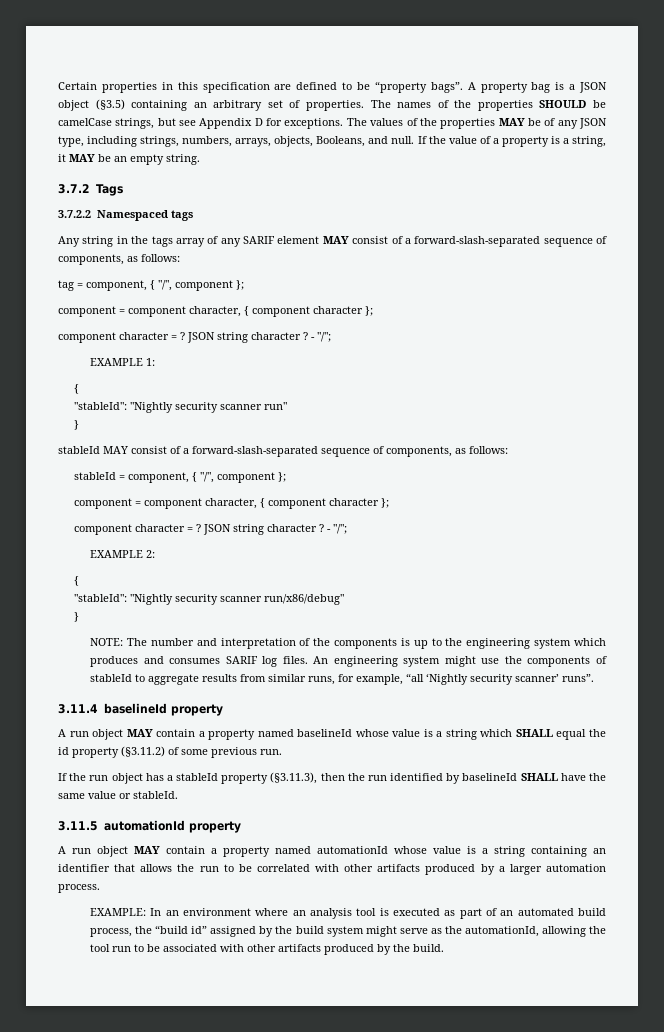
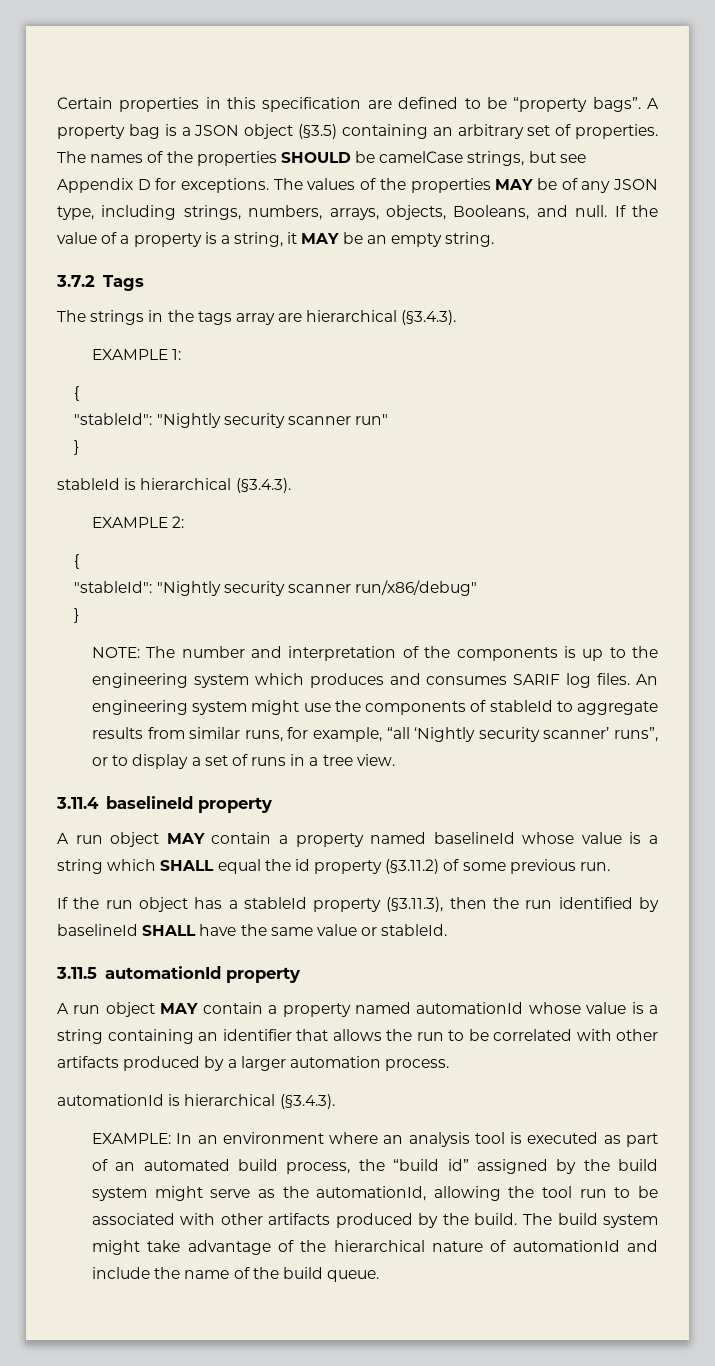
[58,210,193,221] [58,236,607,247] [58,254,180,265] [58,280,244,291] [58,306,373,317] [58,332,331,343] 3.7.2.2 Namespaced tags // Any string in the tags array of any SARIF element MAY consist of a forward-slash-separated sequence of components, as follows: // tag = component, { "/", component }; // component = component character, { component character }; // component character = ? JSON string character ? - "/"; -> [57,310,457,325] The strings in the tags array are hierarchical (§3.4.3).
[103,446,508,457] [74,472,287,483] [74,498,390,509] [74,524,348,535] MAY consist of a forward-slash-separated sequence of components, as follows: // stableId = component, { "/", component }; // component = component character, { component character }; // component character = ? JSON string character ? - "/"; -> [124,478,291,493] is hierarchical (§3.4.3).
[562,674,595,682] runs”. -> [614,727,658,742] [91,754,395,769] runs”, or to display a set of runs in a tree view.
(100, 888) none -> [57,1094,335,1109] // automationId is hierarchical (§3.4.3).
(445, 948) none -> [522,1213,659,1228] [91,1240,659,1255] [91,1267,380,1282] The build system might take advantage of the hierarchical nature of automationId and include the name of the build queue.

